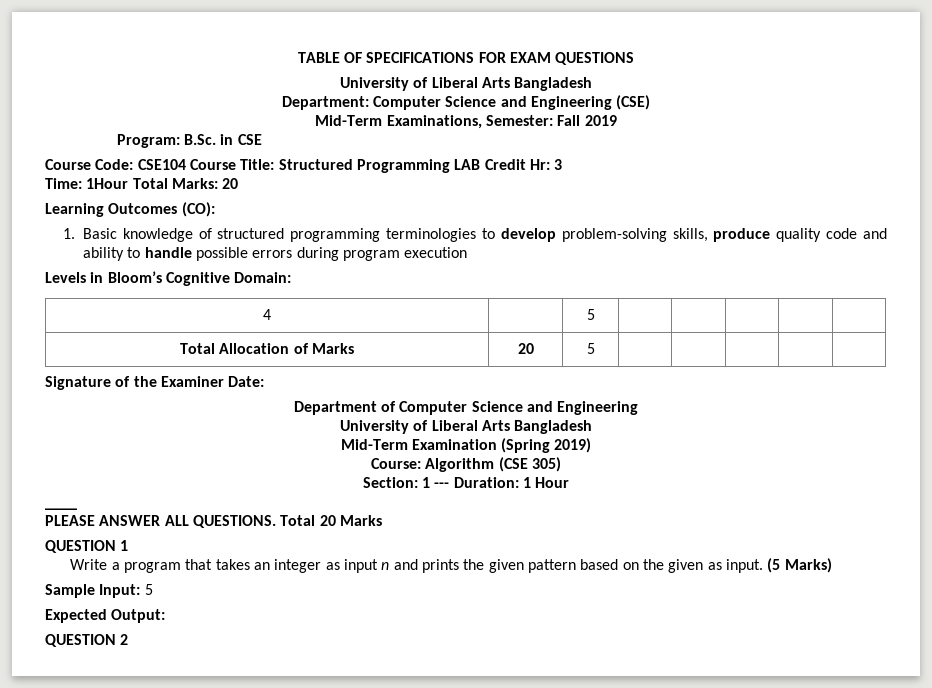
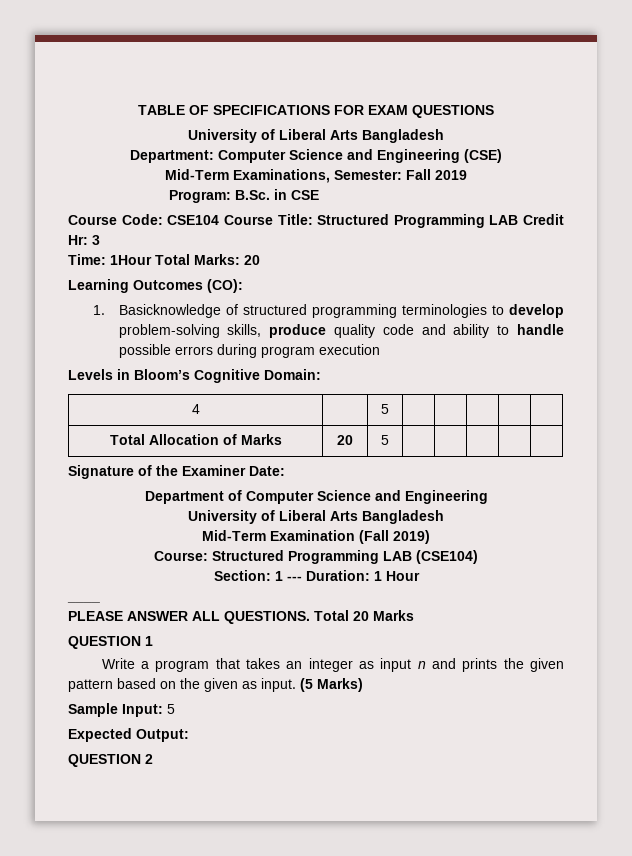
[82,228,193,242] Basic knowledge -> [118,304,221,318] Basicknowledge
[501,438,551,453] (Spring -> [359,530,389,544] (Fall
[425,457,561,472] Algorithm (CSE 305) -> [212,550,478,564] Structured Programming LAB (CSE104)

